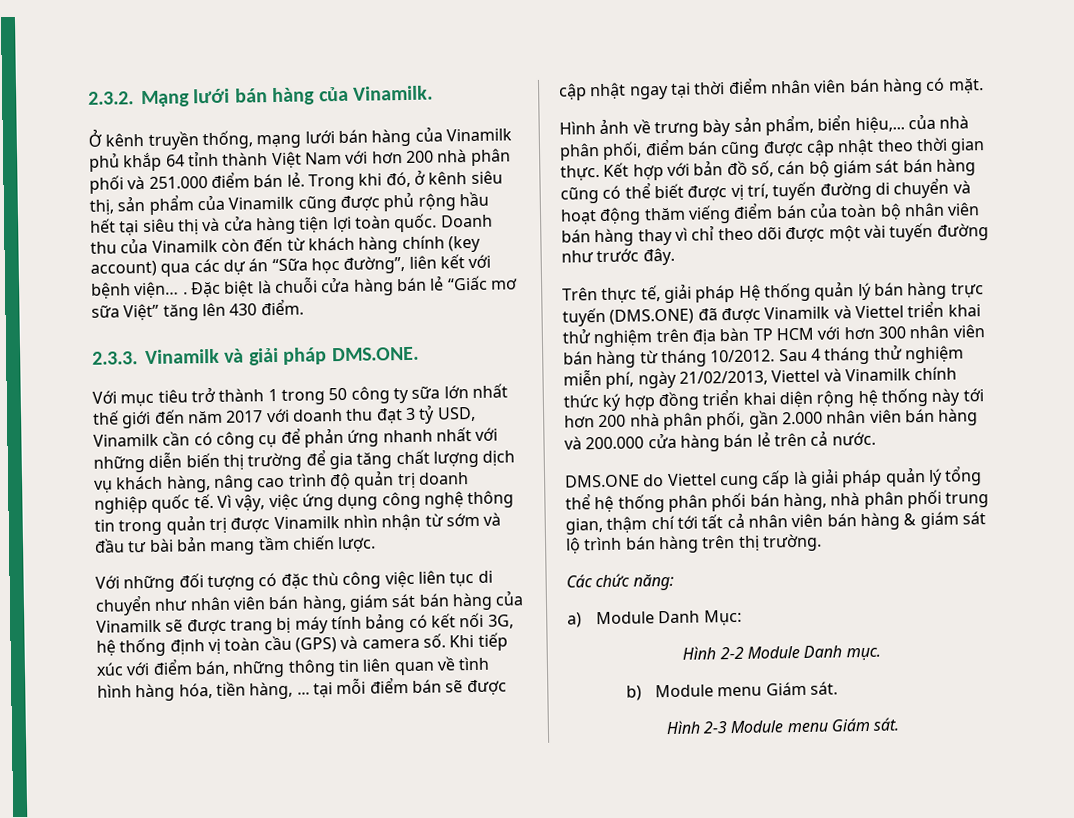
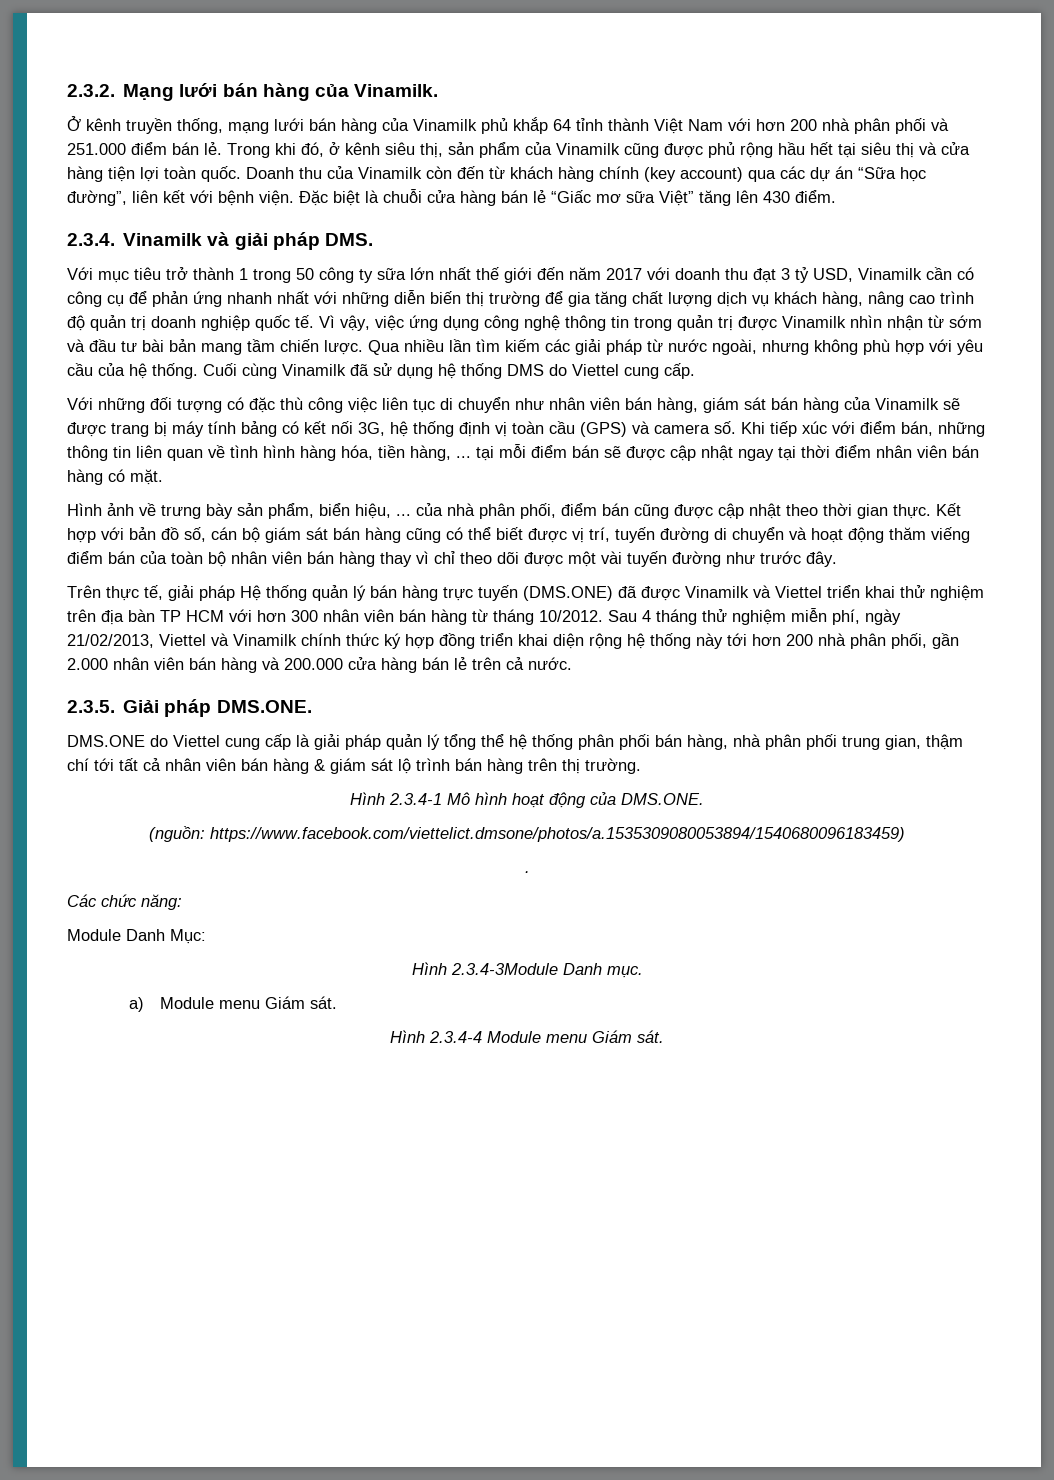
[134,281,188,299] viện… . -> [259,190,294,206] viện.
[92,351,138,365] 2.3.3. -> [67,233,115,246] 2.3.4.
[331,346,419,362] DMS.ONE. -> [324,233,373,246] DMS.
(377, 544) none -> [368,339,983,355] [67,363,695,379] Qua nhiều lần tìm kiếm các giải pháp từ nước ngoài, nhưng không phù hợp với yêu cầu của hệ thống. Cuối cùng Vinamilk đã sử dụng hệ thống DMS do Viettel cung cấp.
[854,116,905,134] hiệu,... -> [355,503,411,519] hiệu, ...
(876, 438) none -> [67,699,312,717] // 2.3.5. Giải pháp DMS.ONE.
(822, 542) none -> [350,792,704,808] [149,826,905,842] [524,871,530,873] // Hình 2.3.4-1 Mô hình hoạt động của DMS.ONE. // (nguồn: https://www.facebook.com/viettelict.dmsone/photos/a.1535309080053894/1540680096183459) // .
[567,612,582,628] a) -> (182, 902) none
[719,645,800,660] 2-2 Module -> [450,963,558,975] 2.3.4-3Module
[625,685,642,701] b) -> [128,997,144,1012] a)
[703,721,729,734] 2-3 -> [429,1031,482,1043] 2.3.4-4

